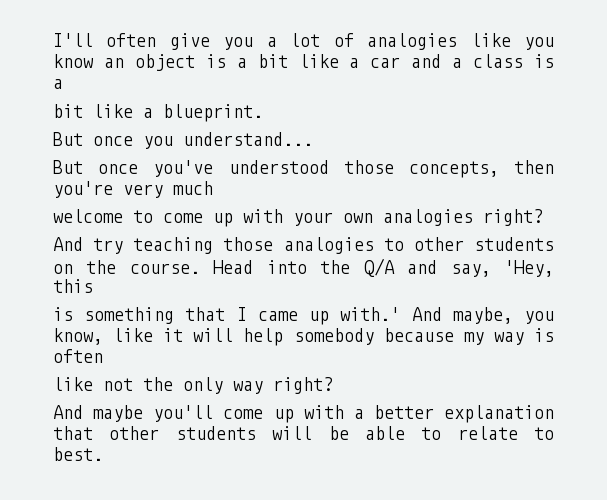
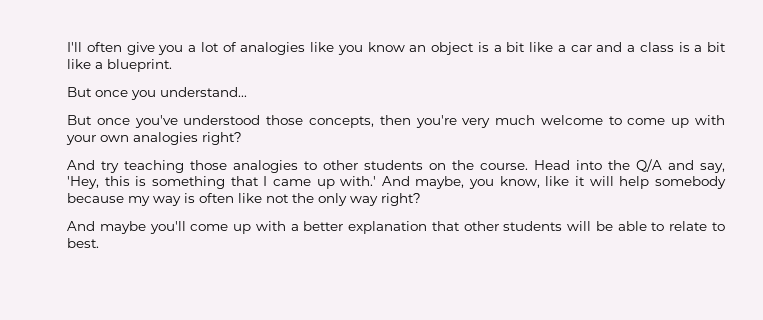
(63, 84) // -> (703, 48) none
(213, 188) // -> (536, 120) none
(93, 286) // -> (130, 181) none
(103, 356) // -> (234, 198) none

